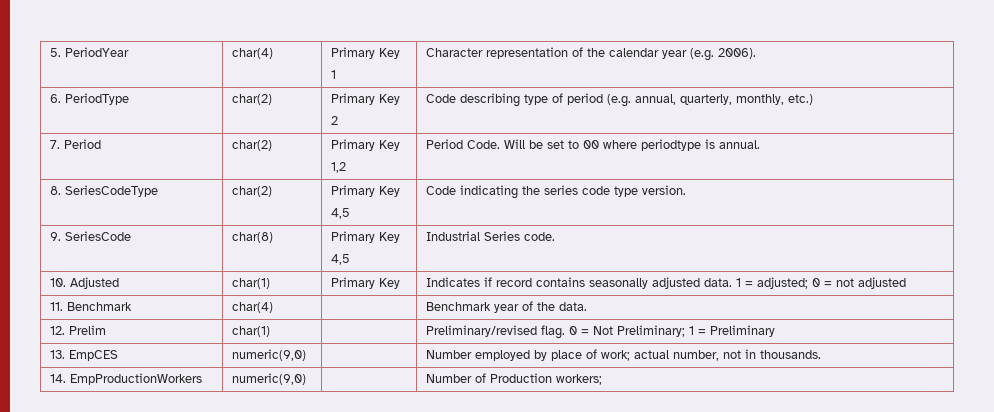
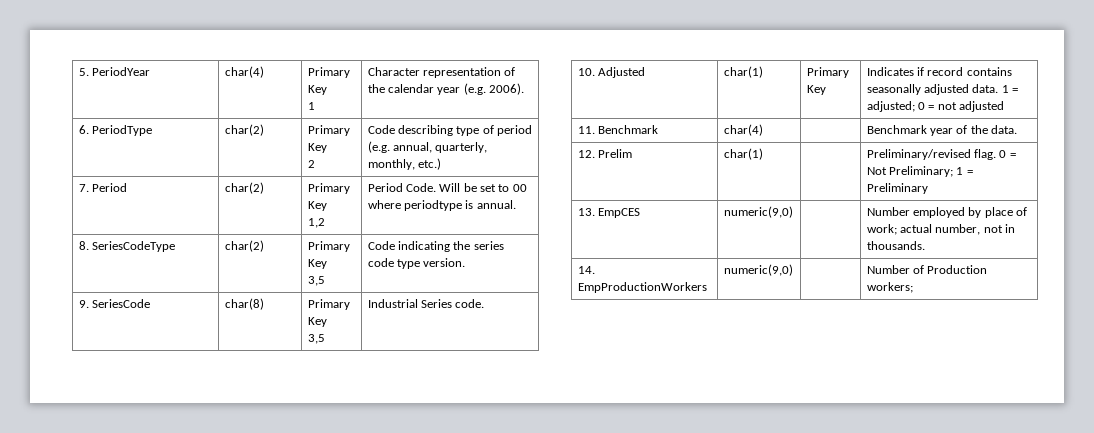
[330,208,350,219] 4,5 -> [307,276,325,286] 3,5
[330,254,350,265] 4,5 -> [307,334,325,344] 3,5

